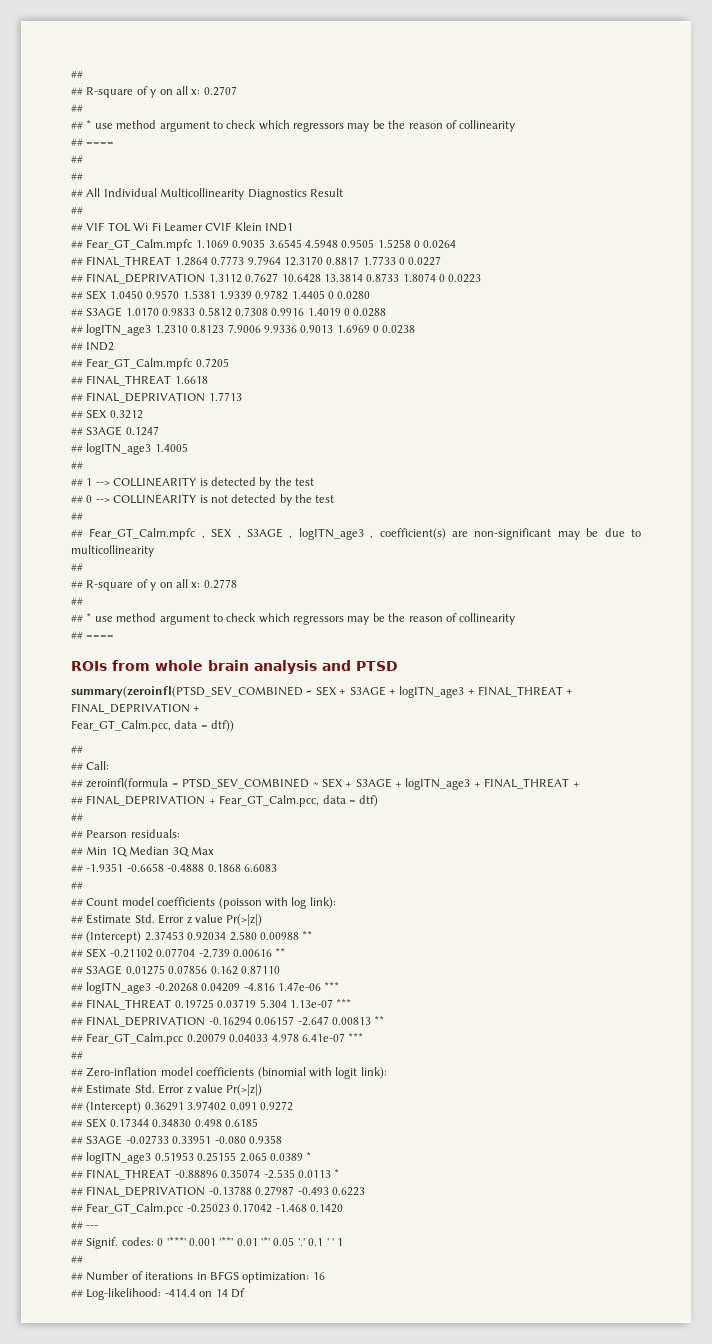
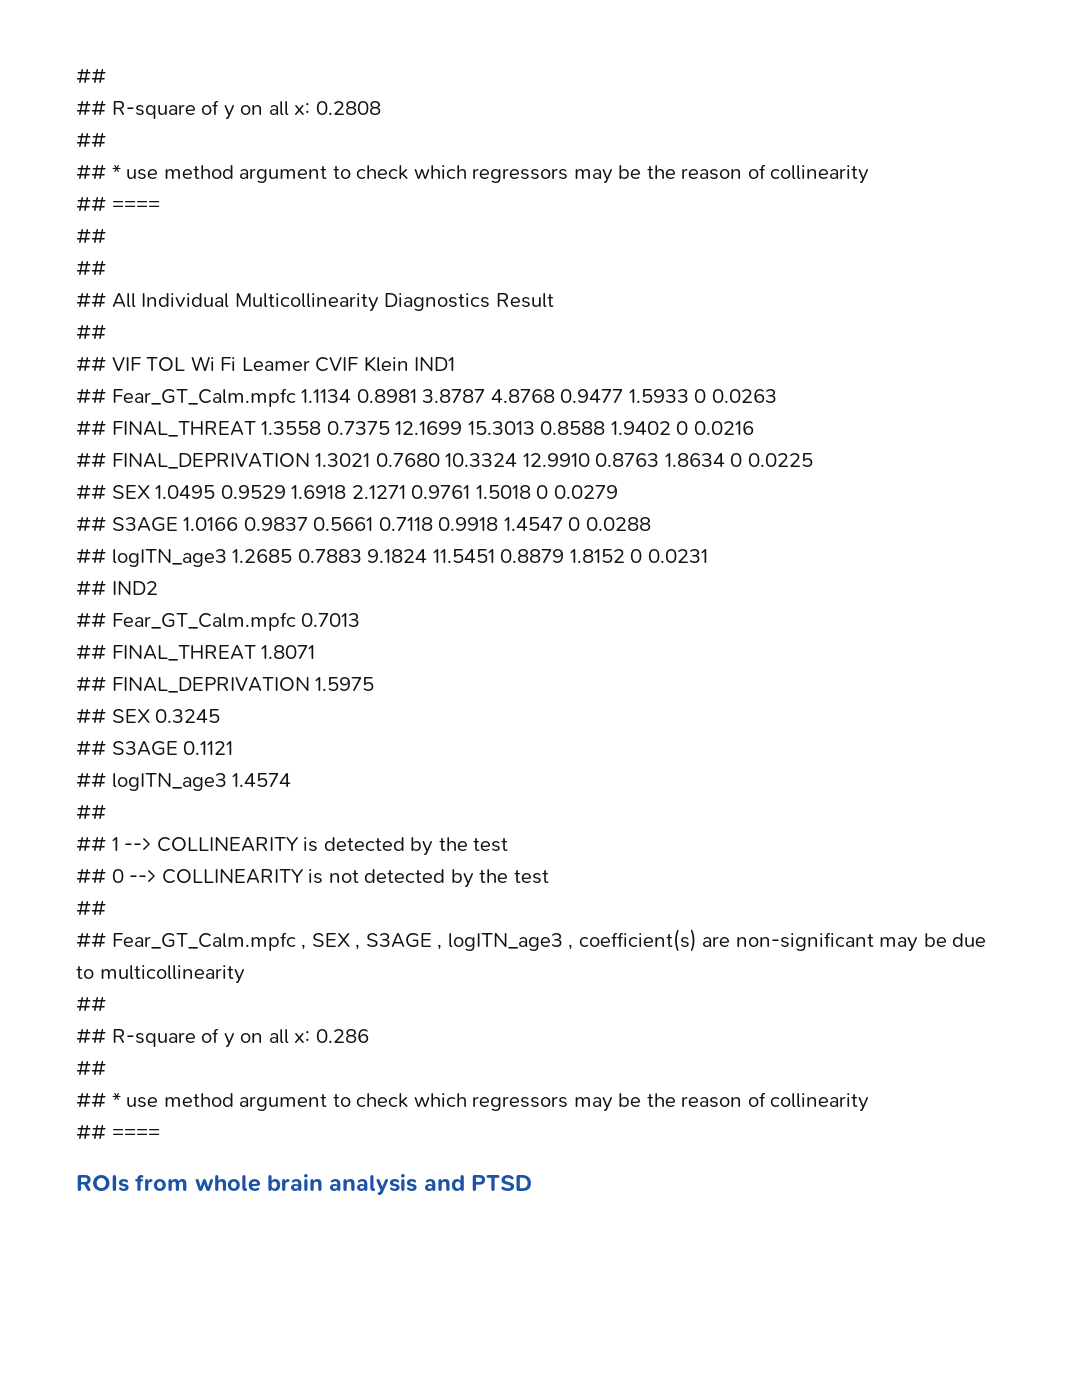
[71,70,83,78] [71,86,237,98] ## // ## R-square of y on all x: 0.2707 -> [76,68,106,84] [76,100,381,120] ## // ## R-square of y on all x: 0.2808
[195,239,457,249] [71,256,442,267] [71,273,482,284] [71,290,371,300] [71,307,387,317] [71,324,416,336] 1.1069 0.9035 3.6545 4.5948 0.9505 1.5258 0 0.0264 // ## FINAL_THREAT 1.2864 0.7773 9.7964 12.3170 0.8817 1.7733 0 0.0227 // ## FINAL_DEPRIVATION 1.3112 0.7627 10.6428 13.3814 0.8733 1.8074 0 0.0223 // ## SEX 1.0450 0.9570 1.5381 1.9339 0.9782 1.4405 0 0.0280 // ## S3AGE 1.0170 0.9833 0.5812 0.7308 0.9916 1.4019 0 0.0288 // ## logITN_age3 1.2310 0.8123 7.9006 9.9336 0.9013 1.6969 0 0.0238 -> [301,389,777,403] [76,420,754,437] [76,452,813,469] [76,484,618,500] [76,516,651,532] [76,548,708,567] 1.1134 0.8981 3.8787 4.8768 0.9477 1.5933 0 0.0263 // ## FINAL_THREAT 1.3558 0.7375 12.1699 15.3013 0.8588 1.9402 0 0.0216 // ## FINAL_DEPRIVATION 1.3021 0.7680 10.3324 12.9910 0.8763 1.8634 0 0.0225 // ## SEX 1.0495 0.9529 1.6918 2.1271 0.9761 1.5018 0 0.0279 // ## S3AGE 1.0166 0.9837 0.5661 0.7118 0.9918 1.4547 0 0.0288 // ## logITN_age3 1.2685 0.7883 9.1824 11.5451 0.8879 1.8152 0 0.0231
[195,358,229,368] [71,375,208,386] [71,392,242,403] [71,409,143,419] [71,426,159,436] [71,443,188,455] 0.7205 // ## FINAL_THREAT 1.6618 // ## FINAL_DEPRIVATION 1.7713 // ## SEX 0.3212 // ## S3AGE 0.1247 // ## logITN_age3 1.4005 -> [301,613,361,627] [76,644,316,661] [76,676,375,693] [76,708,221,724] [76,740,234,756] [76,772,292,791] 0.7013 // ## FINAL_THREAT 1.8071 // ## FINAL_DEPRIVATION 1.5975 // ## SEX 0.3245 // ## S3AGE 0.1121 // ## logITN_age3 1.4574
[203,579,237,589] 0.2778 -> [315,1029,369,1043] 0.286
[71,686,574,698] [71,703,201,714] [71,720,235,732] [71,745,83,753] [71,761,110,770] [71,778,580,790] [71,795,379,807] [71,813,83,821] [71,829,180,838] [71,846,214,857] [71,863,277,872] [71,881,83,889] [71,897,336,909] [71,914,263,926] [71,931,313,943] [71,948,286,958] [71,965,280,975] [71,982,340,994] [71,999,352,1010] [71,1016,385,1027] [71,1033,364,1045] [71,1051,83,1059] [71,1067,387,1079] [71,1084,263,1096] [71,1101,293,1113] [71,1118,258,1128] [71,1135,282,1145] [71,1152,312,1164] [71,1169,340,1180] [71,1186,365,1197] [71,1203,343,1215] [71,1221,99,1229] [71,1237,344,1249] [71,1255,83,1263] [71,1271,325,1283] [71,1288,245,1300] // summary(zeroinfl(PTSD_SEV_COMBINED ~ SEX + S3AGE + logITN_age3 + FINAL_THREAT + FINAL_DEPRIVATION + // Fear_GT_Calm.pcc, data = dtf)) // ## // ## Call: // ## zeroinfl(formula = PTSD_SEV_COMBINED ~ SEX + S3AGE + logITN_age3 + FINAL_THREAT + // ## FINAL_DEPRIVATION + Fear_GT_Calm.pcc, data = dtf) // ## // ## Pearson residuals: // ## Min 1Q Median 3Q Max // ## -1.9351 -0.6658 -0.4888 0.1868 6.6083 // ## // ## Count model coefficients (poisson with log link): // ## Estimate Std. Error z value Pr(>|z|) // ## (Intercept) 2.37453 0.92034 2.580 0.00988 ** // ## SEX -0.21102 0.07704 -2.739 0.00616 ** // ## S3AGE 0.01275 0.07856 0.162 0.87110 // ## logITN_age3 -0.20268 0.04209 -4.816 1.47e-06 *** // ## FINAL_THREAT 0.19725 0.03719 5.304 1.13e-07 *** // ## FINAL_DEPRIVATION -0.16294 0.06157 -2.647 0.00813 ** // ## Fear_GT_Calm.pcc 0.20079 0.04033 4.978 6.41e-07 *** // ## // ## Zero-inflation model coefficients (binomial with logit link): // ## Estimate Std. Error z value Pr(>|z|) // ## (Intercept) 0.36291 3.97402 0.091 0.9272 // ## SEX 0.17344 0.34830 0.498 0.6185 // ## S3AGE -0.02733 0.33951 -0.080 0.9358 // ## logITN_age3 0.51953 0.25155 2.065 0.0389 * // ## FINAL_THREAT -0.88896 0.35074 -2.535 0.0113 * // ## FINAL_DEPRIVATION -0.13788 0.27987 -0.493 0.6223 // ## Fear_GT_Calm.pcc -0.25023 0.17042 -1.468 0.1420 // ## --- // ## Signif. codes: 0 '***' 0.001 '**' 0.01 '*' 0.05 '.' 0.1 ' ' 1 // ## // ## Number of iterations in BFGS optimization: 16 // ## Log-likelihood: -414.4 on 14 Df -> (533, 1183) none

